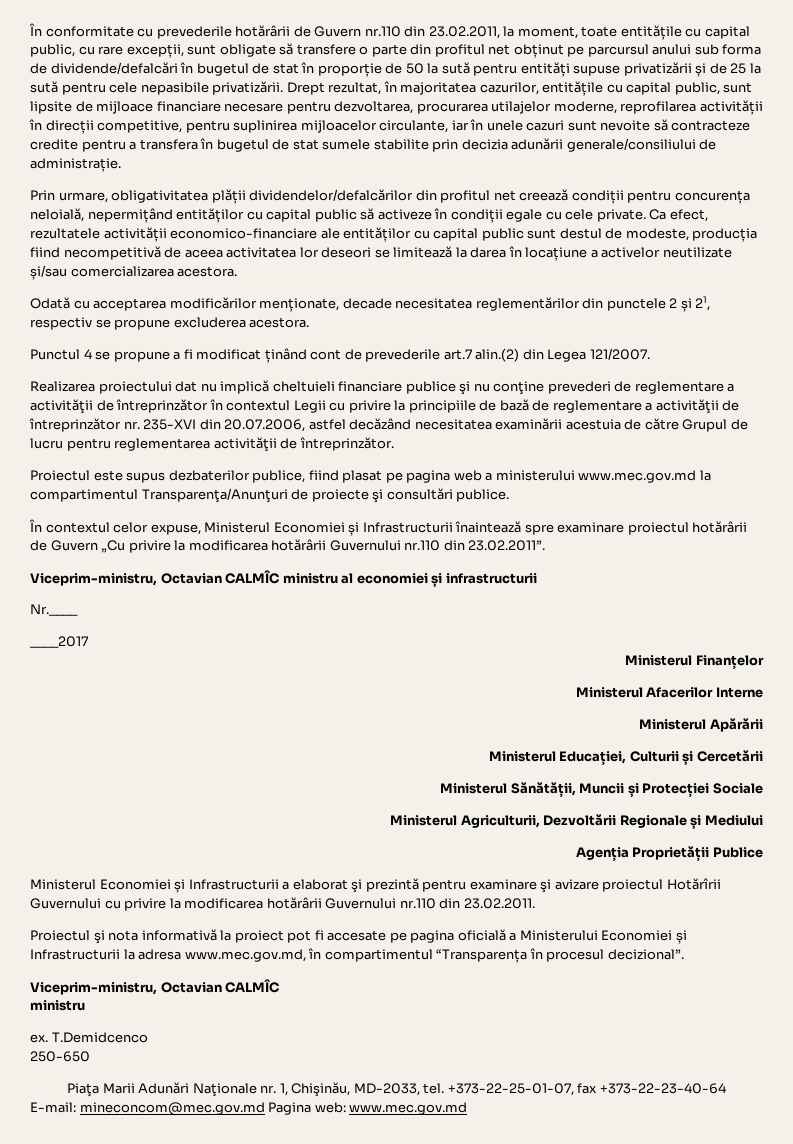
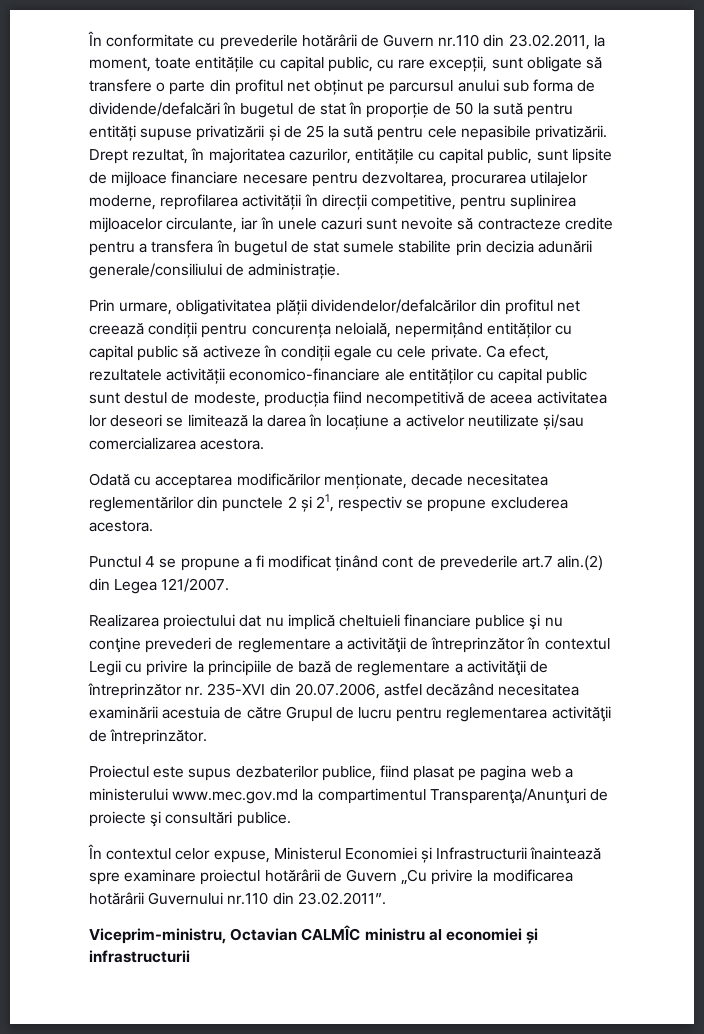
[30,604,78,616] [30,636,88,648] [625,655,764,669] [575,687,763,698] [639,718,763,732] [488,750,763,765] [440,782,763,797] [390,814,763,829] [575,846,763,861] [30,878,721,893] [30,897,535,911] [30,929,687,944] [30,948,684,963] [30,979,281,995] [30,1000,85,1011] [30,1032,148,1043] [30,1051,90,1062] [67,1082,726,1097] [30,1102,468,1116] // Nr.____ // ____2017 // Ministerul Finanțelor // Ministerul Afacerilor Interne // Ministerul Apărării // Ministerul Educației, Culturii și Cercetării // Ministerul Sănătății, Muncii și Protecției Sociale // Ministerul Agriculturii, Dezvoltării Regionale și Mediului // Agenția Proprietății Publice // Ministerul Economiei și Infrastructurii a elaborat şi prezintă pentru examinare şi avizare proiectul Hotărîrii Guvernului cu privire la modificarea hotărârii Guvernului nr.110 din 23.02.2011. // Proiectul şi nota informativă la proiect pot fi accesate pe pagina oficială a Ministerului Economiei și Infrastructurii la adresa www.mec.gov.md, în compartimentul “Transparența în procesul decizional”. // Viceprim-ministru, Octavian CALMÎC // ministru // ex. T.Demidcenco // 250-650 // Piaţa Marii Adunări Naţionale nr. 1, Chişinău, MD-2033, tel. +373-22-25-01-07, fax +373-22-23-40-64 // E-mail: mineconcom@mec.gov.md Pagina web: www.mec.gov.md -> (190, 956) none

